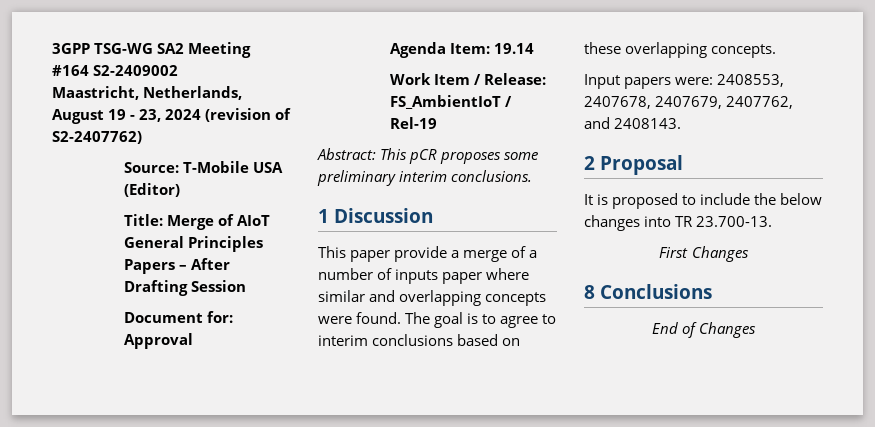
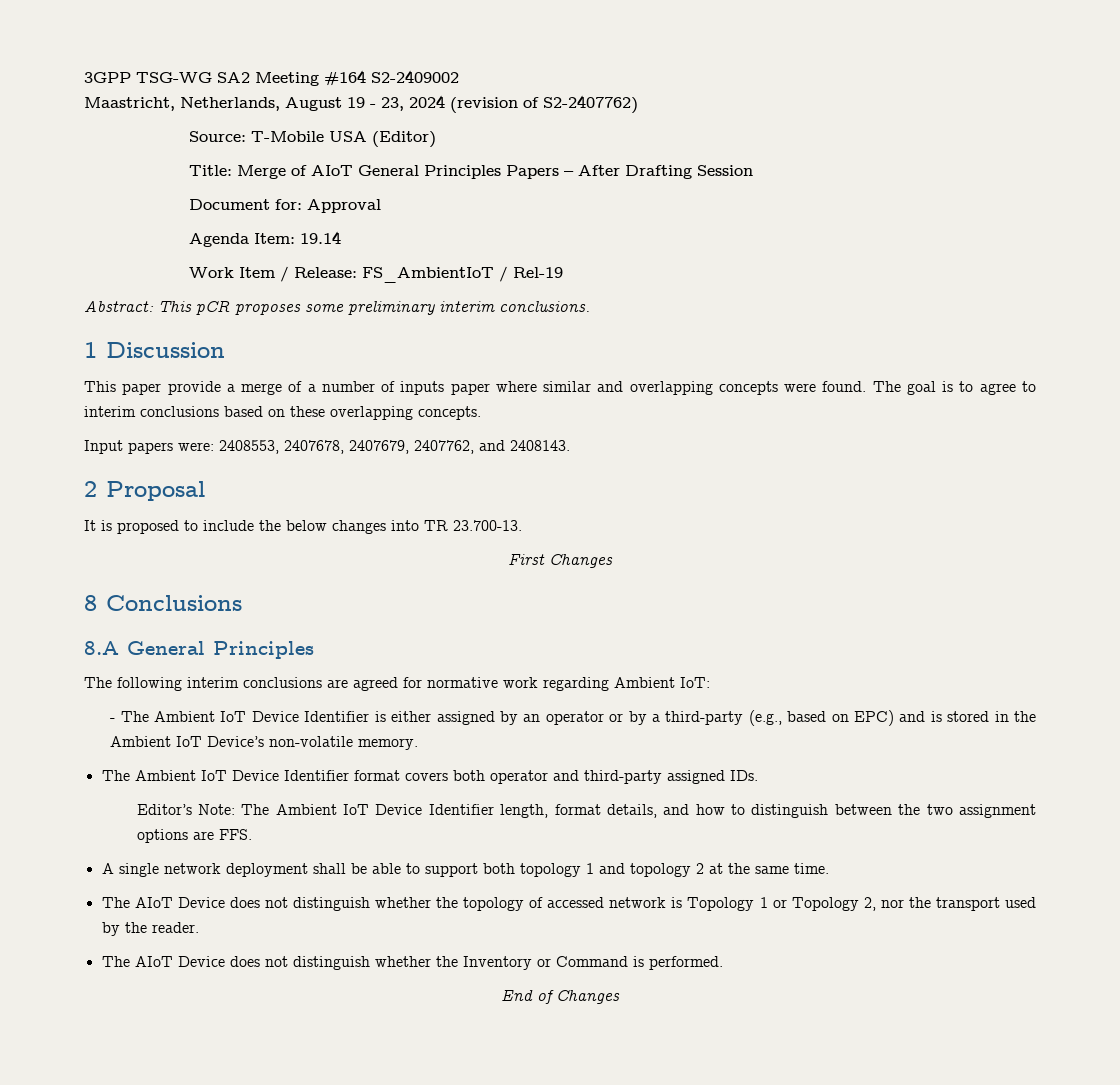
(713, 291) none -> [84,641,314,659] [84,677,710,691] [110,710,1036,726] [110,736,419,750] [101,770,758,784] [136,804,1036,818] [136,829,252,843] [101,863,829,877] [101,897,1037,911] [101,922,199,936] [101,956,723,970] // 8.A General Principles // The following interim conclusions are agreed for normative work regarding Ambient IoT: // - The Ambient IoT Device Identifier is either assigned by an operator or by a third-party (e.g., based on EPC) and is stored in the Ambient IoT Device’s non-volatile memory. // The Ambient IoT Device Identifier format covers both operator and third-party assigned IDs. // Editor’s Note: The Ambient IoT Device Identifier length, format details, and how to distinguish between the two assignment options are FFS. // A single network deployment shall be able to support both topology 1 and topology 2 at the same time. // The AIoT Device does not distinguish whether the topology of accessed network is Topology 1 or Topology 2, nor the transport used by the reader. // The AIoT Device does not distinguish whether the Inventory or Command is performed.

